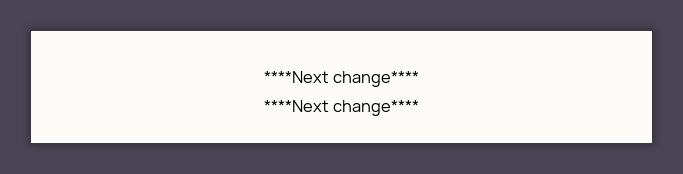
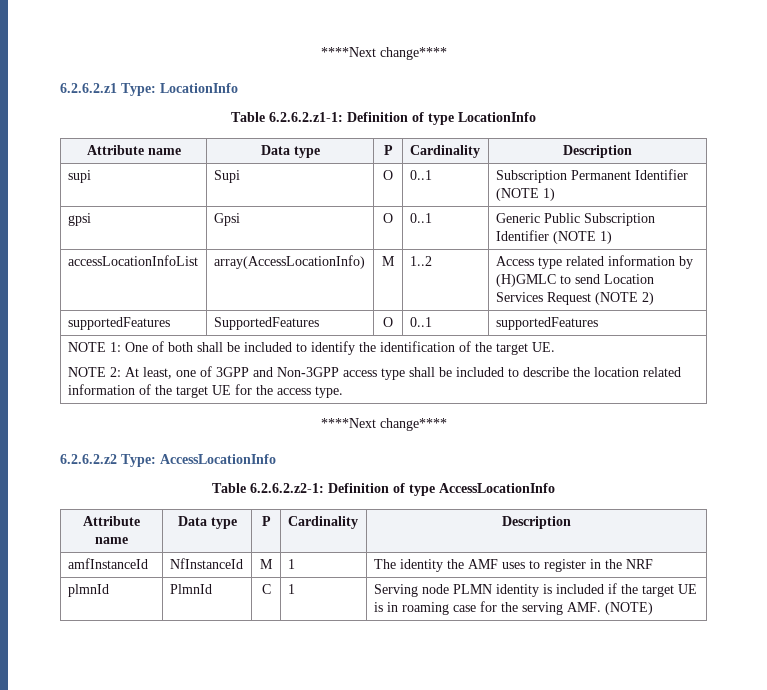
[263,71,420,87] [263,100,420,116] ****Next change**** // ****Next change**** -> [320,47,447,60] [60,83,238,96] [231,112,536,125] [86,145,181,155] [260,145,320,158] [383,145,393,155] [409,145,480,158] [563,145,632,158] [67,170,91,183] [213,170,240,183] [383,170,393,180] [409,170,432,180] [495,169,688,183] [495,188,555,201] [67,213,91,226] [213,213,240,226] [383,213,393,223] [409,213,432,223] [495,213,655,226] [495,230,612,244] [67,255,198,266] [213,255,365,269] [382,256,395,266] [409,256,432,266] [495,255,693,269] [495,274,654,287] [495,292,654,305] [67,317,170,330] [213,317,319,330] [383,317,393,327] [409,317,432,327] [495,317,598,330] [67,341,555,355] [67,366,681,380] [67,384,343,398] [320,418,447,431] [60,454,276,467] [212,483,555,496] [83,516,140,526] [95,537,128,544] [177,516,237,529] [261,516,271,526] [287,516,358,529] [501,516,571,529] [67,558,148,569] [169,558,243,569] [260,559,273,569] [287,559,295,569] [373,559,653,572] [67,584,109,597] [169,584,212,594] [261,584,271,594] [287,584,295,594] [373,583,697,597] [373,601,653,615] ****Next change**** // 6.2.6.2.z1 Type: LocationInfo // Table 6.2.6.2.z1-1: Definition of type LocationInfo // Attribute name | Data type | P | Cardinality | Description // supi | Supi | O | 0..1 | Subscription Permanent Identifier (NOTE 1) // gpsi | Gpsi | O | 0..1 | Generic Public Subscription Identifier (NOTE 1) // accessLocationInfoList | array(AccessLocationInfo) | M | 1..2 | Access type related information by (H)GMLC to send Location Services Request (NOTE 2) // supportedFeatures | SupportedFeatures | O | 0..1 | supportedFeatures // NOTE 1: One of both shall be included to identify the identification of the target UE. // NOTE 2: At least, one of 3GPP and Non-3GPP access type shall be included to describe the location related information of the target UE for the access type. // ****Next change**** // 6.2.6.2.z2 Type: AccessLocationInfo // Table 6.2.6.2.z2-1: Definition of type AccessLocationInfo // Attribute name | Data type | P | Cardinality | Description // amfInstanceId | NfInstanceId | M | 1 | The identity the AMF uses to register in the NRF // plmnId | PlmnId | C | 1 | Serving node PLMN identity is included if the target UE is in roaming case for the serving AMF. (NOTE)

